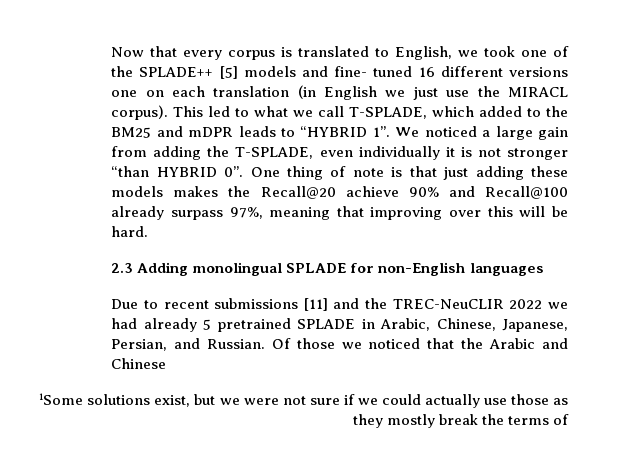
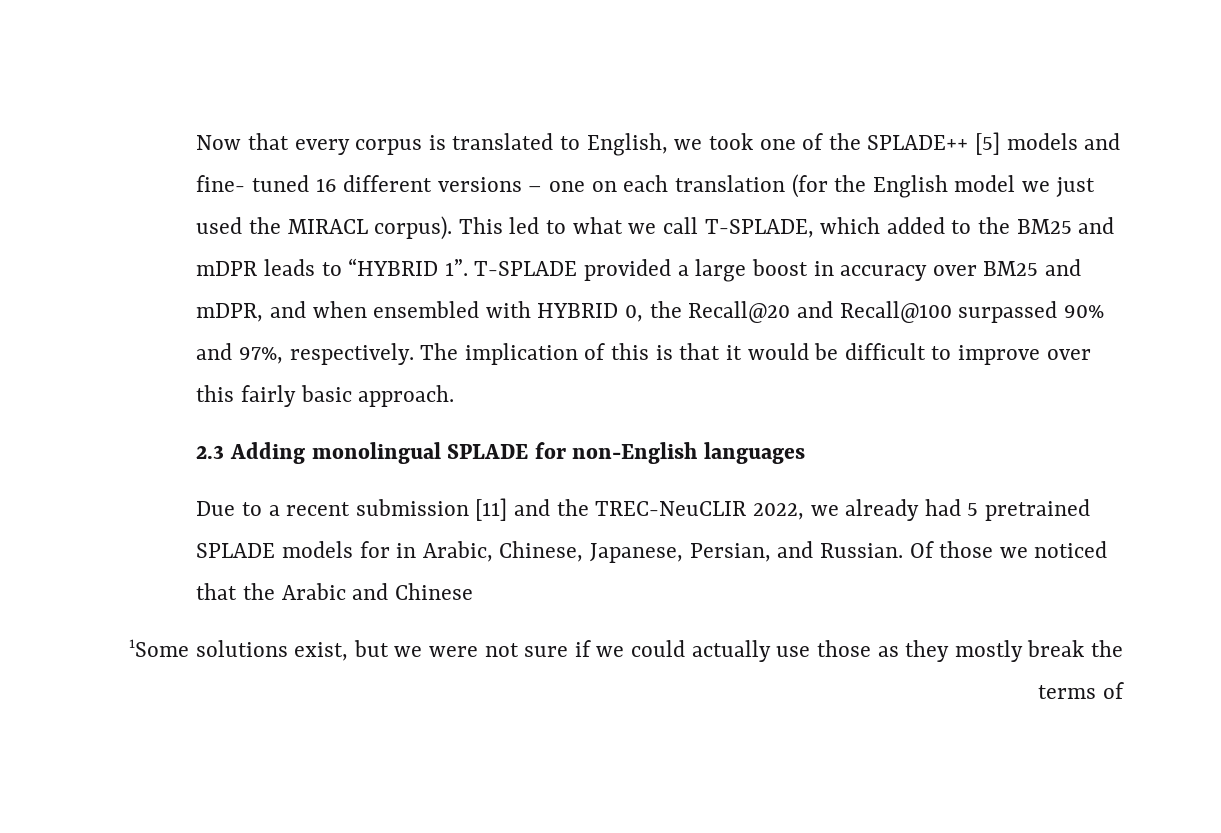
(569, 72) none -> [528,186,543,192] –
[297,85,378,100] (in English -> [791,174,1016,198] (for the English model
[446,90,470,97] use -> [196,217,243,234] used
[395,126,569,140] [111,146,568,160] [111,166,569,180] [111,186,569,199] [111,206,569,220] [111,226,149,237] We noticed a large gain from adding the T-SPLADE, even individually it is not stronger “than HYBRID 0”. One thing of note is that just adding these models makes the Recall@20 achieve 90% and Recall@100 already surpass 97%, meaning that improving over this will be hard. -> [474,259,1081,282] [196,301,1104,323] [196,343,1091,365] [196,385,455,407] T-SPLADE provided a large boost in accuracy over BM25 and mDPR, and when ensembled with HYBRID 0, the Recall@20 and Recall@100 surpassed 90% and 97%, respectively. The implication of this is that it would be difficult to improve over this fairly basic approach.
[163,298,299,309] recent submissions -> [268,499,469,516] a recent submission
[509,299,569,309] [111,318,197,332] 2022 we had already -> [752,499,961,521] 2022, we already had
(356, 324) none -> [281,541,390,558] models for

